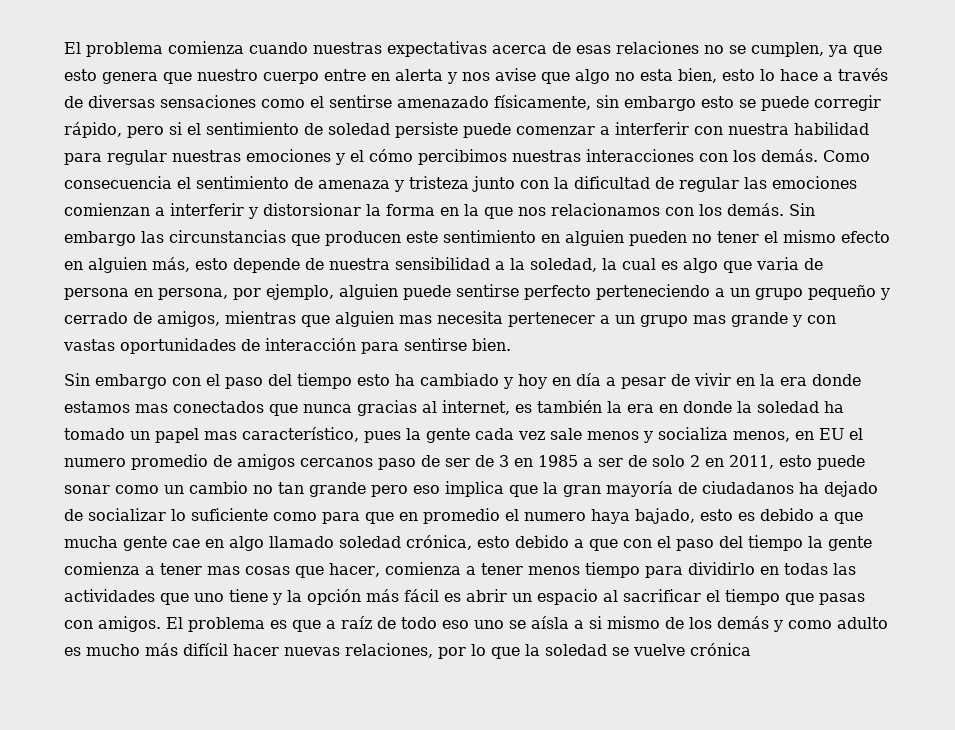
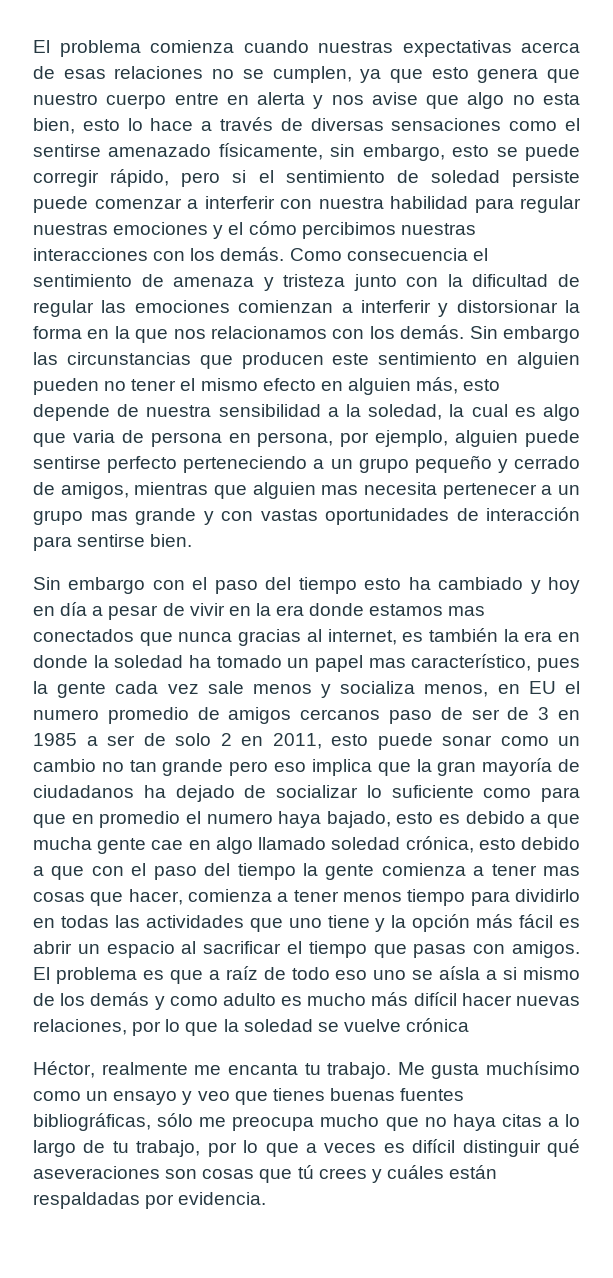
[624,96,696,111] embargo -> [362,144,445,161] embargo,
(751, 649) none -> [33,1061,580,1079] [33,1088,465,1105] [33,1113,581,1131] [33,1139,580,1157] [33,1165,498,1183] [33,1192,267,1209] // Héctor, realmente me encanta tu trabajo. Me gusta muchísimo como un ensayo y veo que tienes buenas fuentes bibliográficas, sólo me preocupa mucho que no haya citas a lo largo de tu trabajo, por lo que a veces es difícil distinguir qué aseveraciones son cosas que tú crees y cuáles están respaldadas por evidencia.

